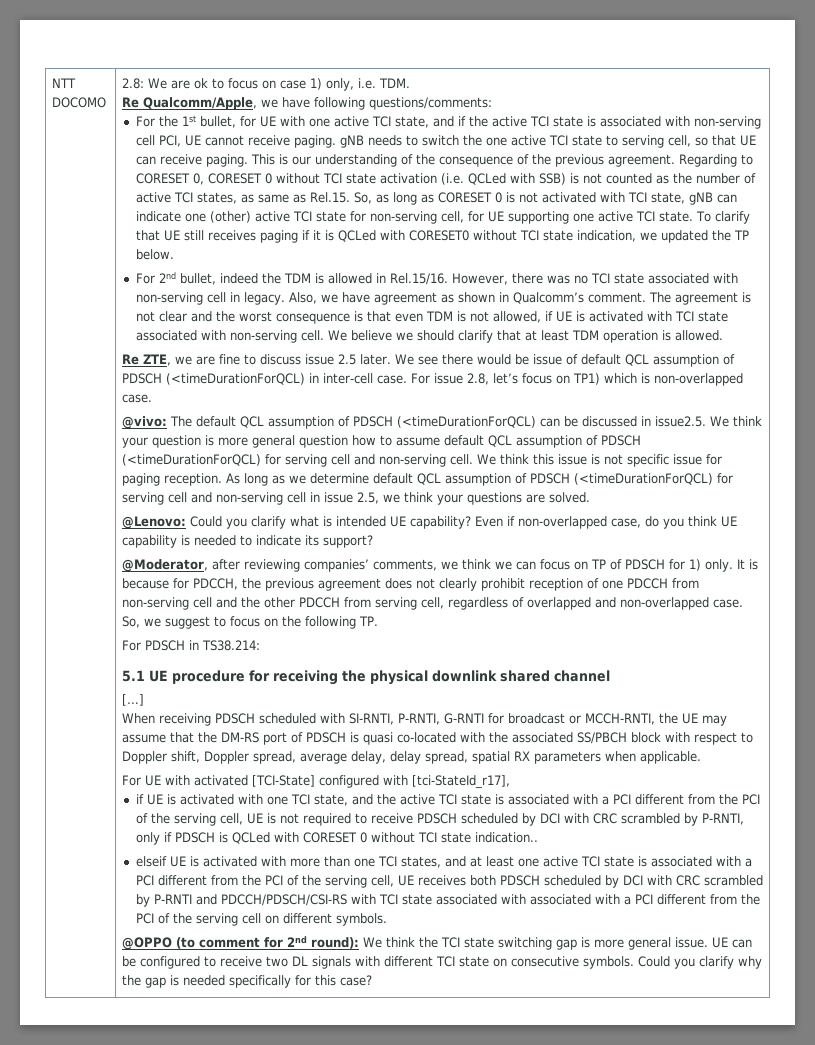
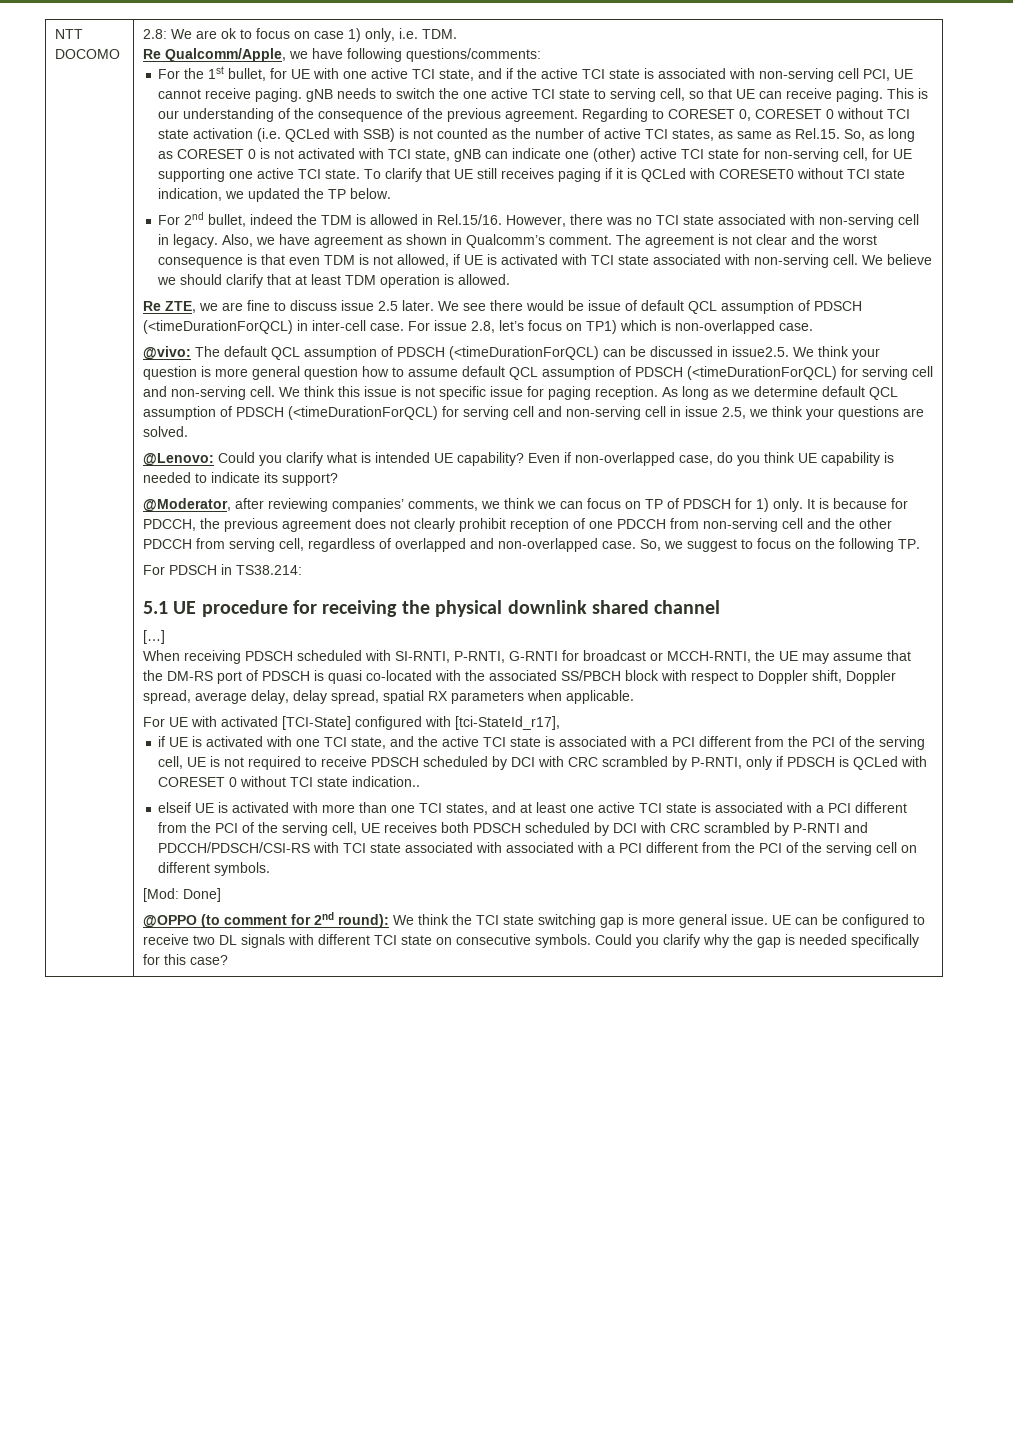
(387, 919) none -> [142,888,221,902] // [Mod: Done]

